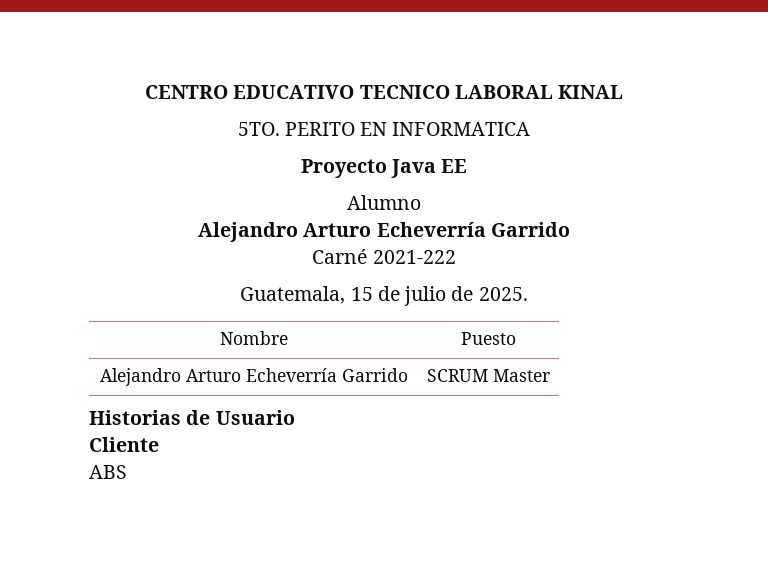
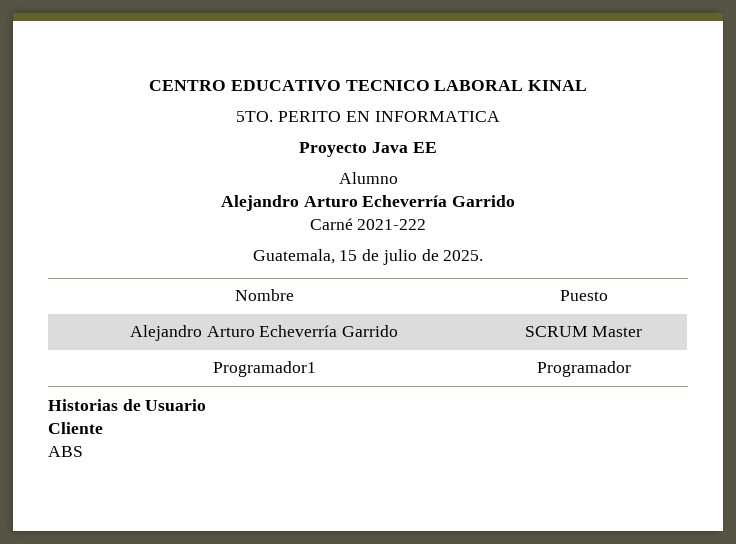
(550, 375) none -> [212,361,316,377] [536,361,631,377] // Programador1 | Programador

